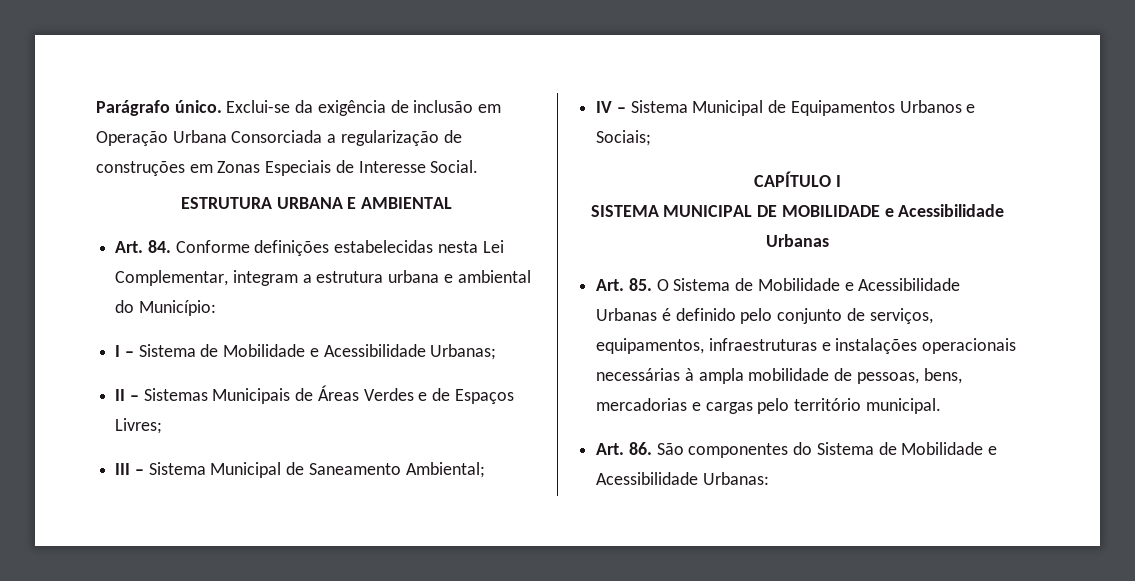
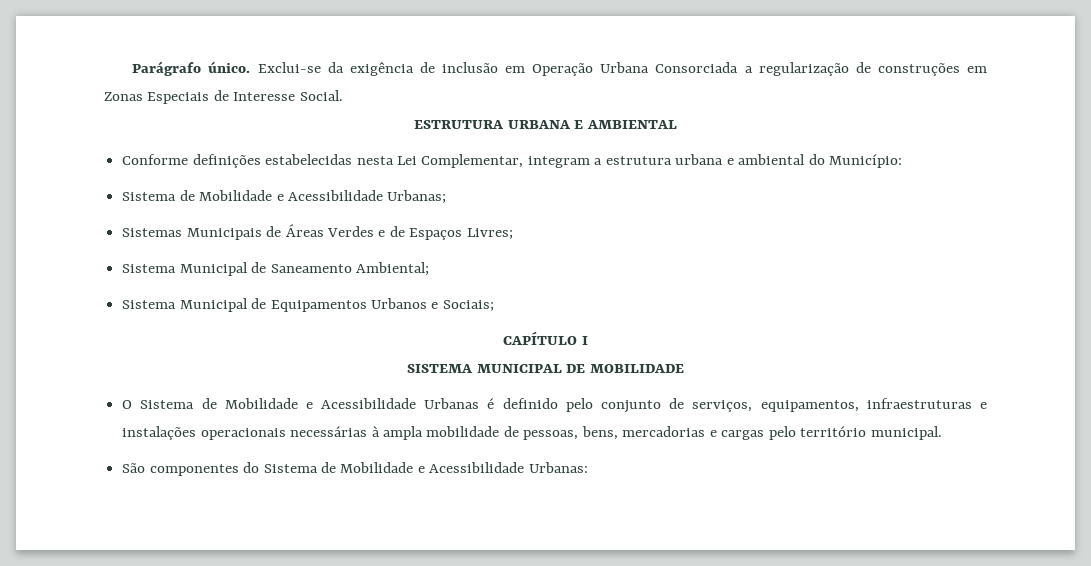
[115,240,171,253] Art. 84. -> (677, 124) none
[115,345,134,357] I – -> (903, 161) none
[115,389,139,401] II – -> (447, 197) none
[115,463,144,475] III – -> (513, 234) none
[596,101,626,113] IV – -> (429, 269) none
[884,204,1005,217] [766,234,829,247] [596,278,652,291] e Acessibilidade Urbanas // Art. 85. -> (684, 368) //
[596,442,652,455] Art. 86. -> (942, 433) none

